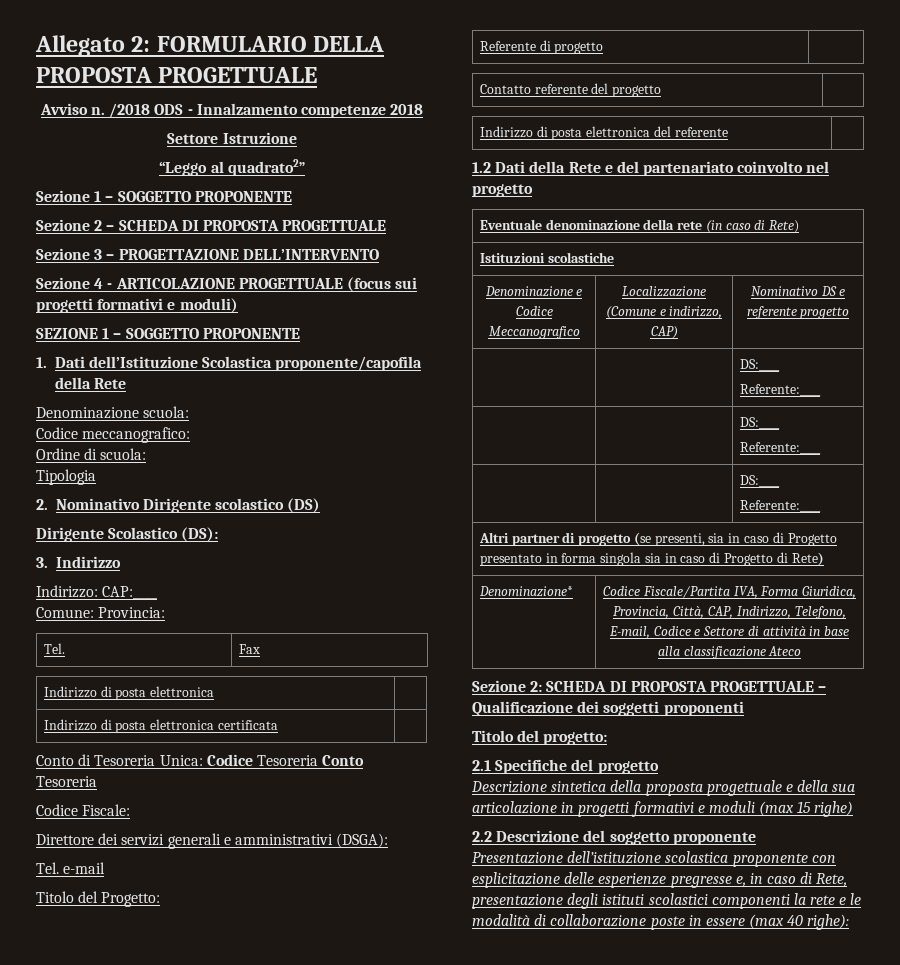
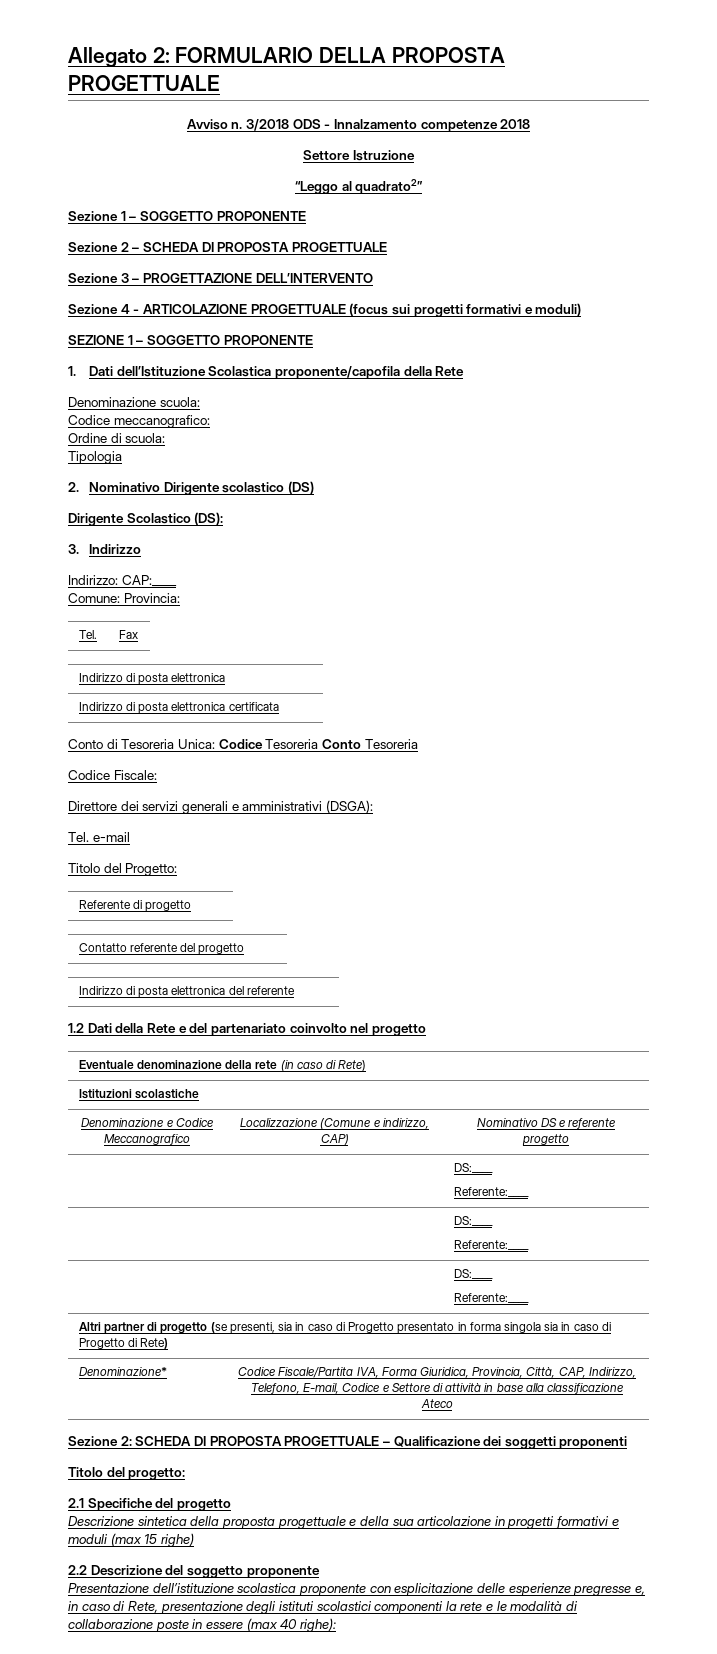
[109,103,151,118] /2018 -> [246,119,290,131] 3/2018

